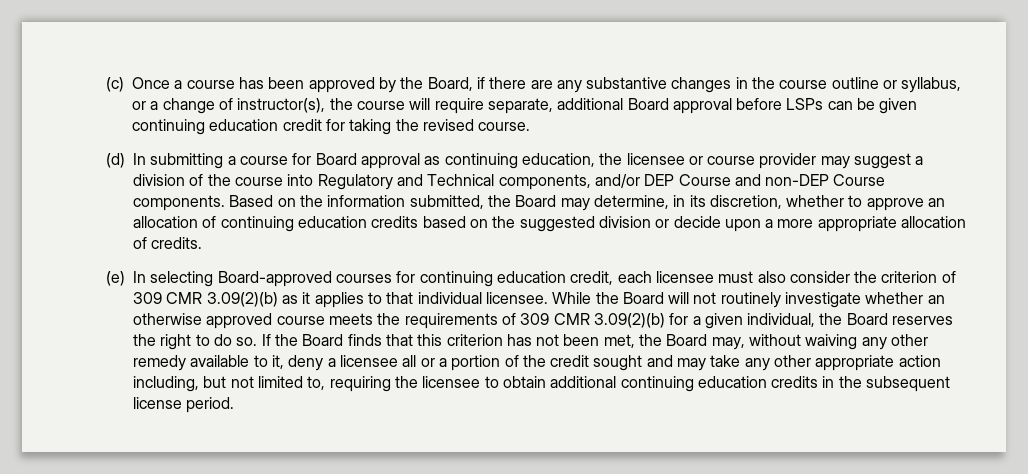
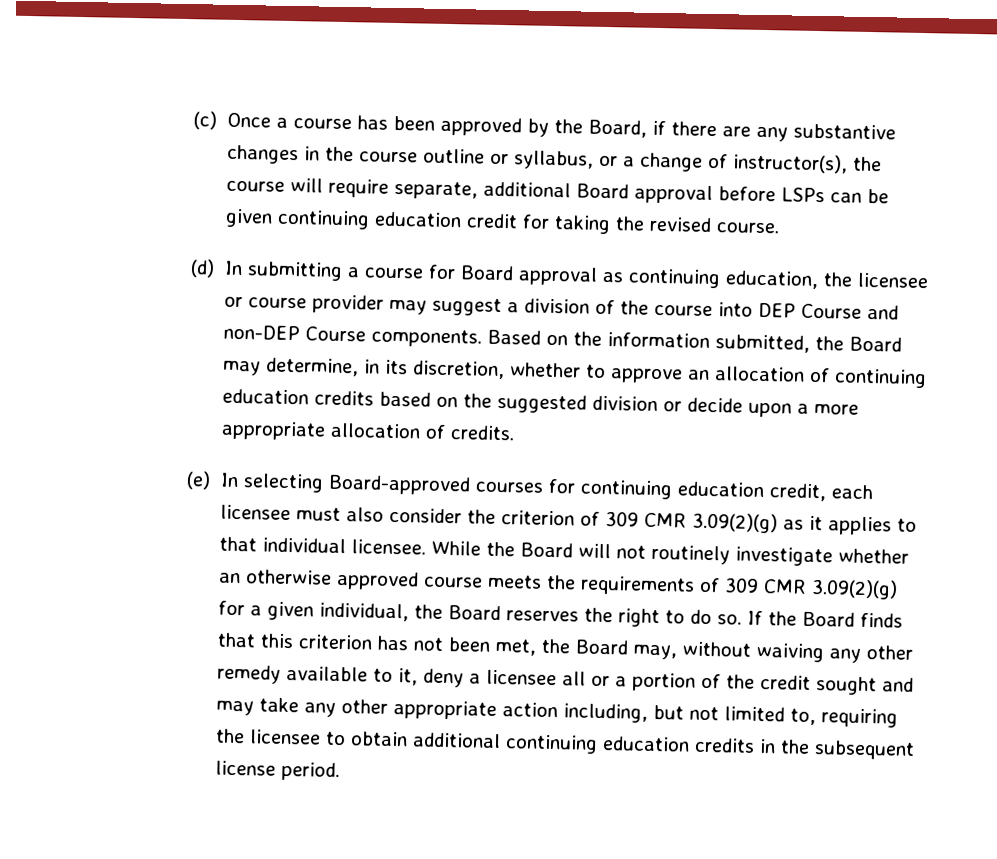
[317,174,640,190] Regulatory and Technical components, and/or -> (753, 309) none
[206,292,278,307] 3.09(2)(b) -> [691,512,778,534] 3.09(2)(g)
[593,313,665,328] 3.09(2)(b) -> [810,578,898,600] 3.09(2)(g)

